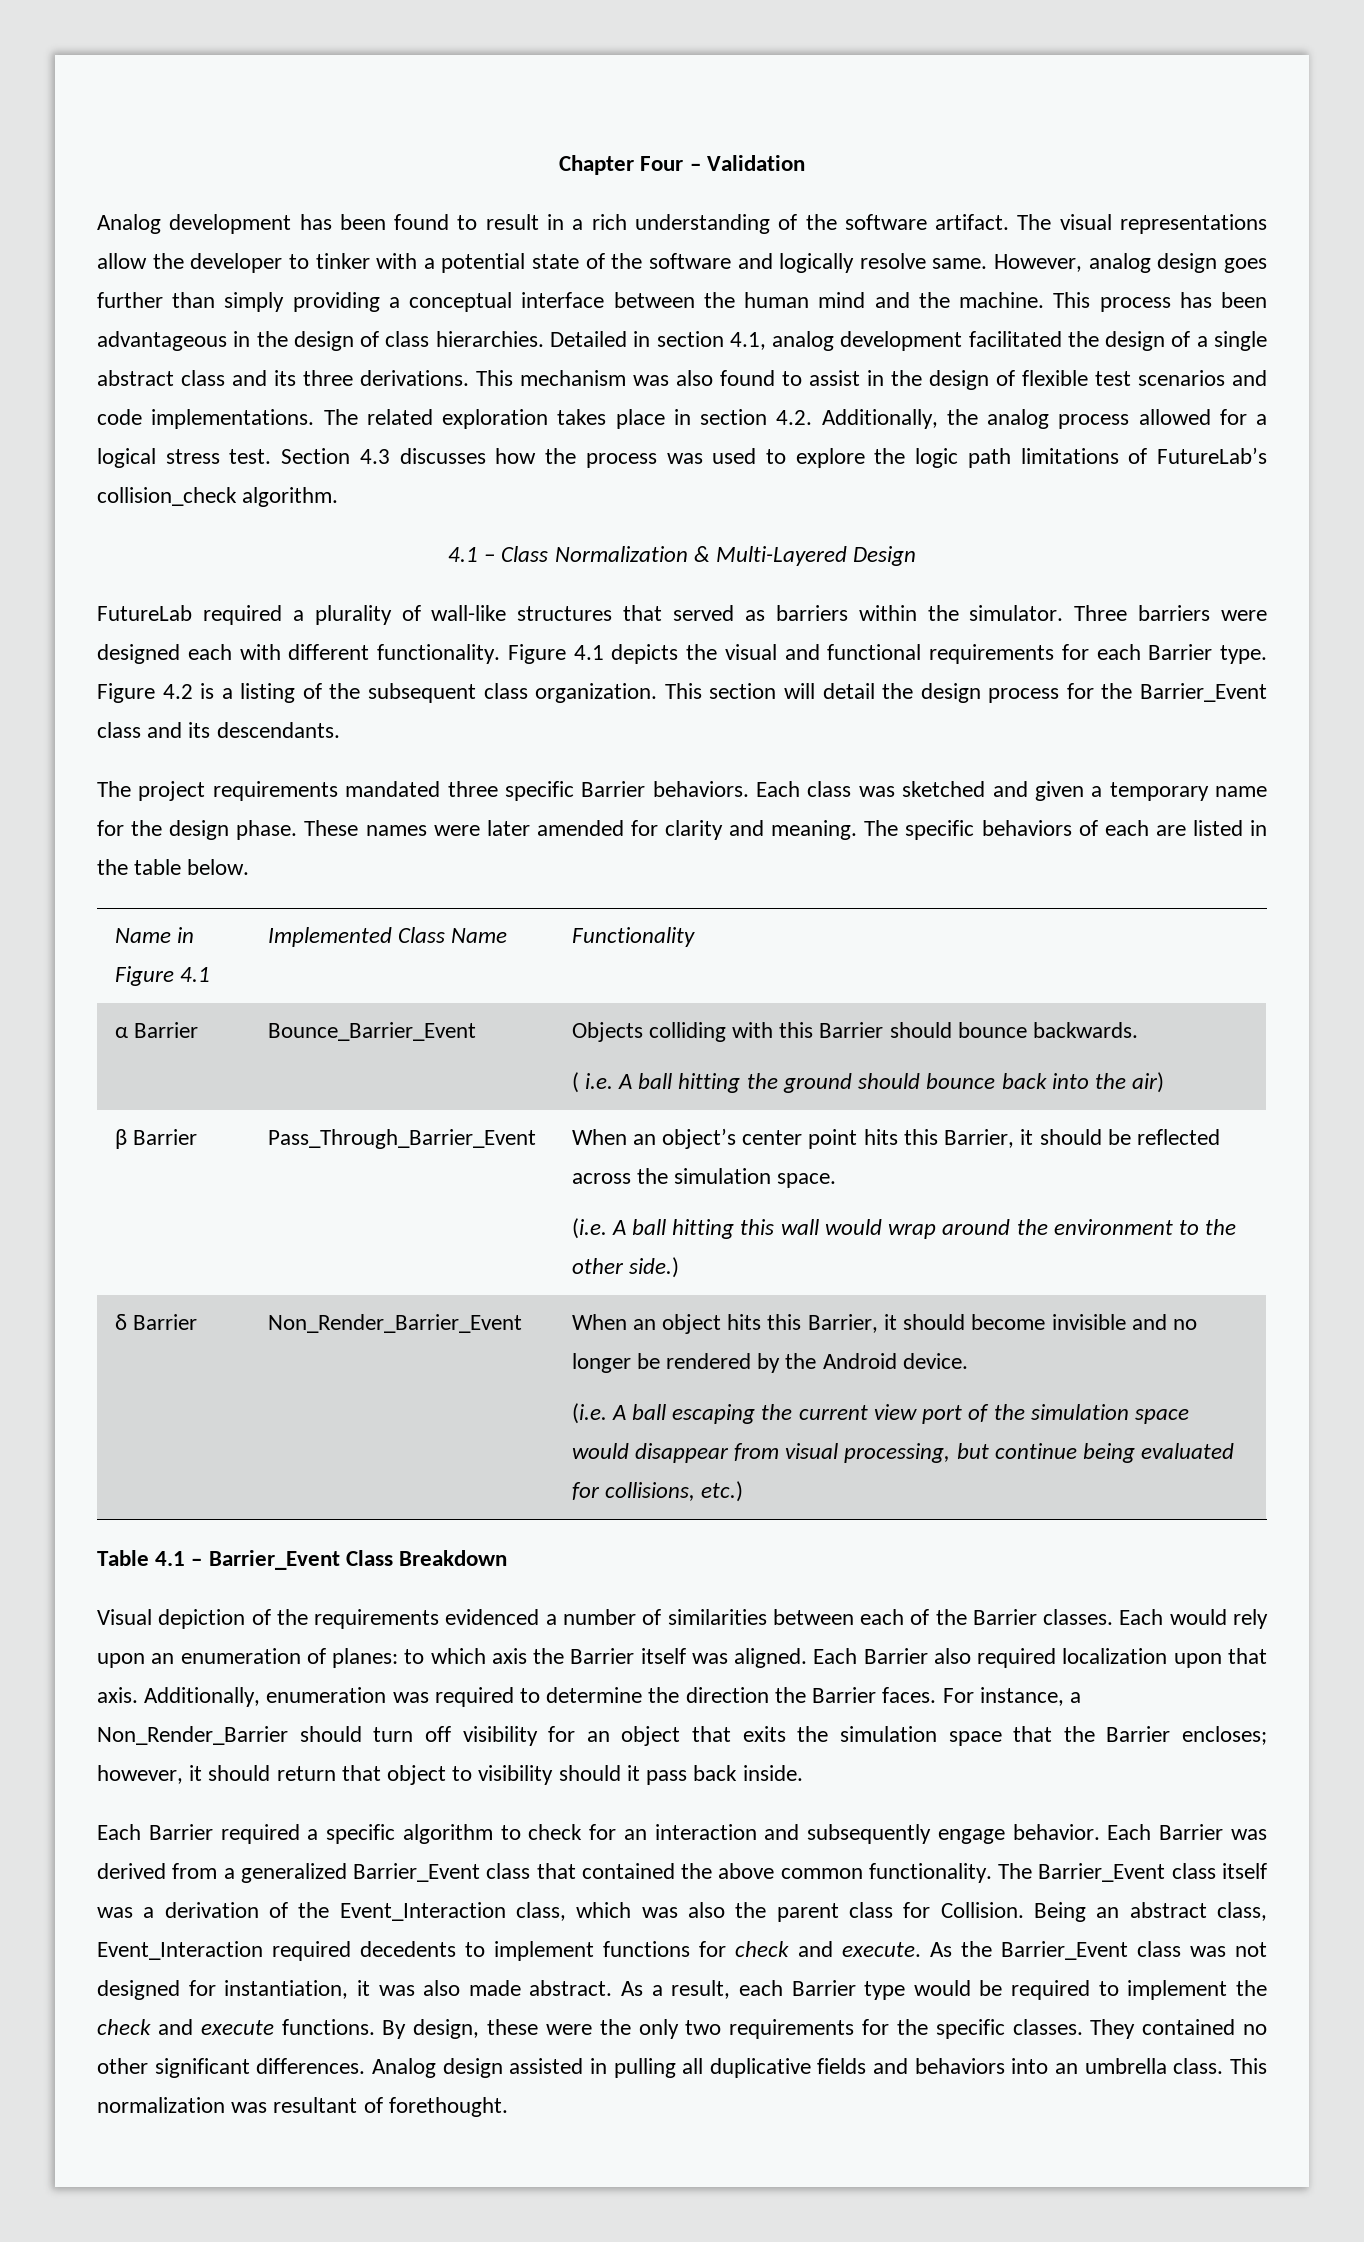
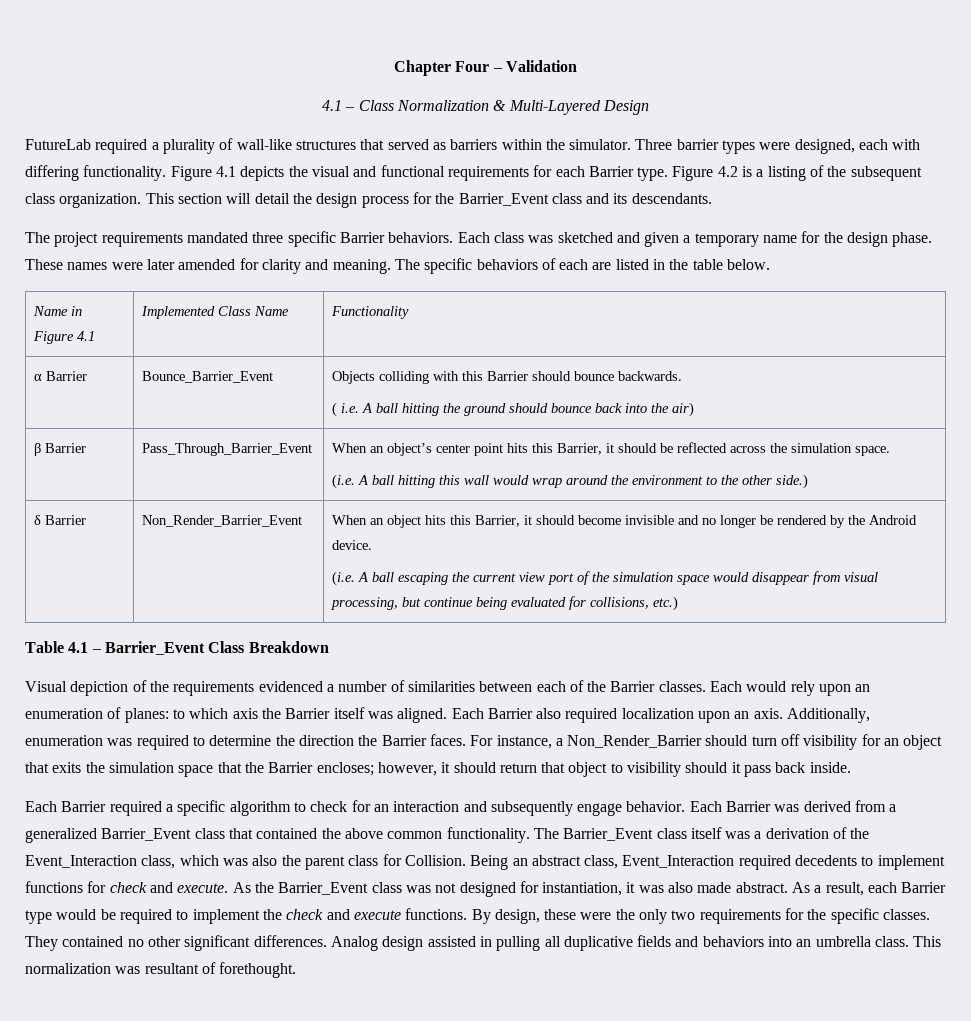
[97,214,1267,234] [97,253,1267,273] [97,292,1267,312] [97,331,1268,351] [97,370,1267,390] [97,409,1267,429] [97,447,1267,468] [97,487,339,507] // Analog development has been found to result in a rich understanding of the software artifact. The visual representations allow the developer to tinker with a potential state of the software and logically resolve same. However, analog design goes further than simply providing a conceptual interface between the human mind and the machine. This process has been advantageous in the design of class hierarchies. Detailed in section 4.1, analog development facilitated the design of a single abstract class and its three derivations. This mechanism was also found to assist in the design of flexible test scenarios and code implementations. The related exploration takes place in section 4.2. Additionally, the analog process allowed for a logical stress test. Section 4.3 discusses how the process was used to explore the logic path limitations of FutureLab’s collision_check algorithm. -> (577, 66) none
[1138,605,1267,621] [97,644,180,664] barriers were designed -> [676,139,855,154] barrier types were designed,
[288,644,370,660] different -> [25,165,79,181] differing
[1228,1648,1268,1664] that -> [734,711,750,719] an

